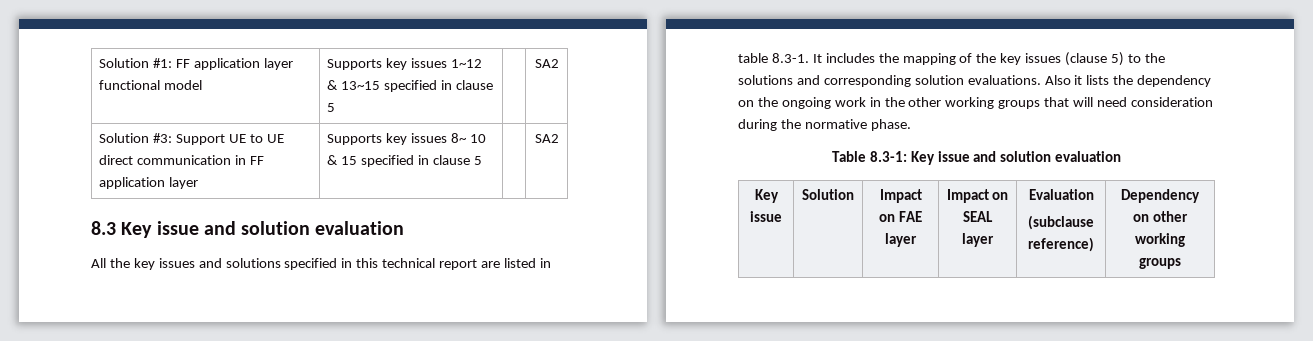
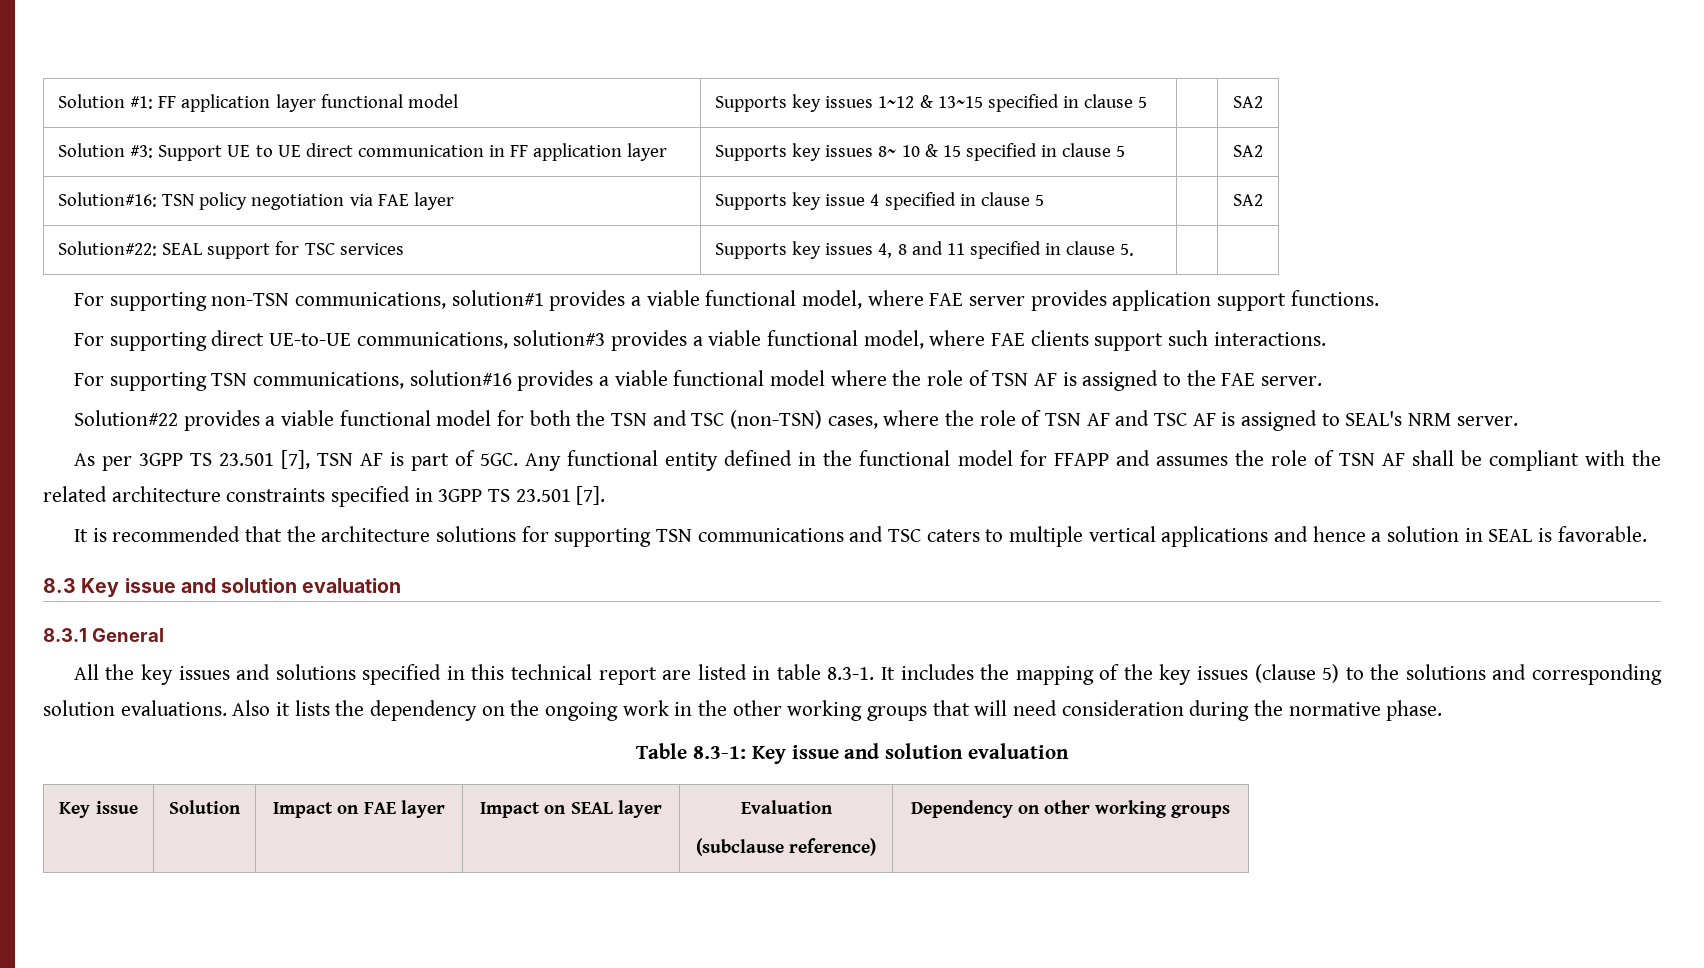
(559, 138) none -> [57,192,454,210] [714,192,1044,210] [1233,194,1263,206] [57,241,404,259] [714,241,1135,259] [73,290,1379,311] [73,330,1326,351] [73,370,1322,391] [73,410,1518,431] [73,450,1662,471] [43,486,606,507] [73,526,1647,547] // Solution#16: TSN policy negotiation via FAE layer | Supports key issue 4 specified in clause 5 | | SA2 // Solution#22: SEAL support for TSC services | Supports key issues 4, 8 and 11 specified in clause 5. | | // For supporting non-TSN communications, solution#1 provides a viable functional model, where FAE server provides application support functions. // For supporting direct UE-to-UE communications, solution#3 provides a viable functional model, where FAE clients support such interactions. // For supporting TSN communications, solution#16 provides a viable functional model where the role of TSN AF is assigned to the FAE server. // Solution#22 provides a viable functional model for both the TSN and TSC (non-TSN) cases, where the role of TSN AF and TSC AF is assigned to SEAL's NRM server. // As per 3GPP TS 23.501 [7], TSN AF is part of 5GC. Any functional entity defined in the functional model for FFAPP and assumes the role of TSN AF shall be compliant with the related architecture constraints specified in 3GPP TS 23.501 [7]. // It is recommended that the architecture solutions for supporting TSN communications and TSC caters to multiple vertical applications and hence a solution in SEAL is favorable.
(405, 228) none -> [43,628,164,642] // 8.3.1 General

